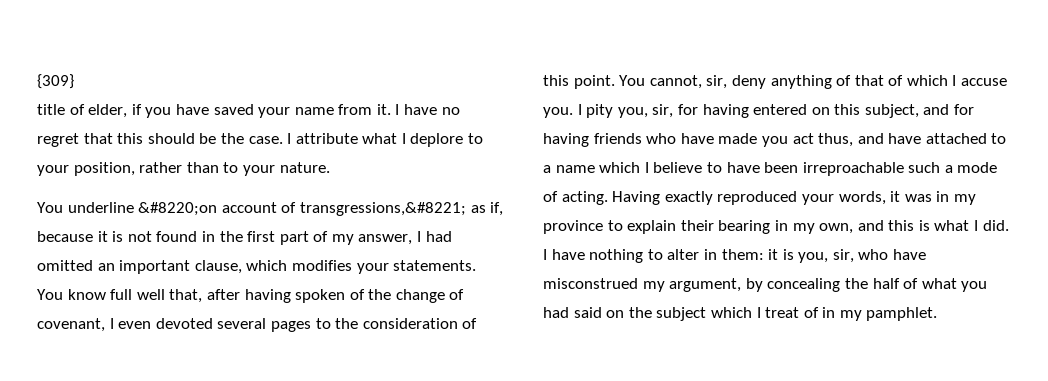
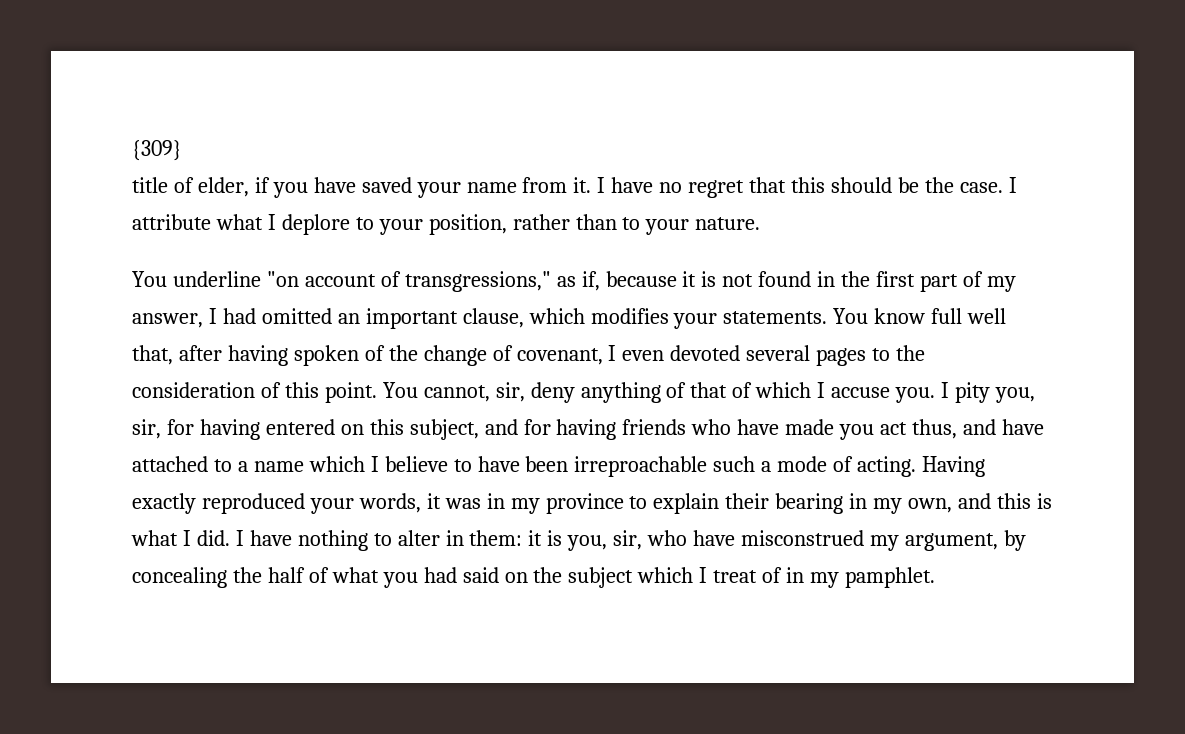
[138,202,218,216] &#8220;on -> [266,271,299,287] "on
[299,202,466,216] transgressions,&#8221; -> [404,271,551,292] transgressions,"

